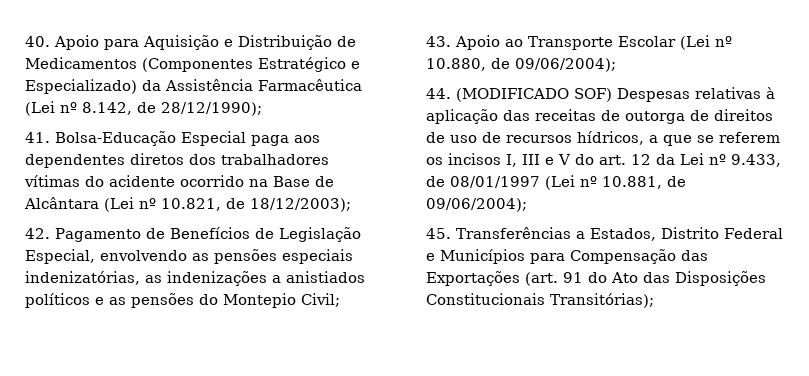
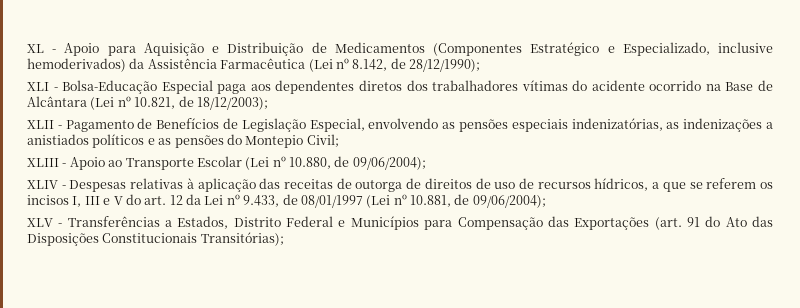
[25,36,50,47] 40. -> [27,44,57,53] XL -
[25,79,137,94] Especializado) -> [622,42,774,56] [27,58,126,72] Especializado, inclusive hemoderivados)
[25,132,50,143] 41. -> [27,82,58,91] XLI -
[25,228,50,239] 42. -> [27,120,62,129] XLII -
[426,36,451,47] 43. -> [27,158,67,167] XLIII -
[426,88,612,102] 44. (MODIFICADO SOF) -> [27,180,66,189] XLIV -
[426,228,451,239] 45. -> [27,218,63,227] XLV -

